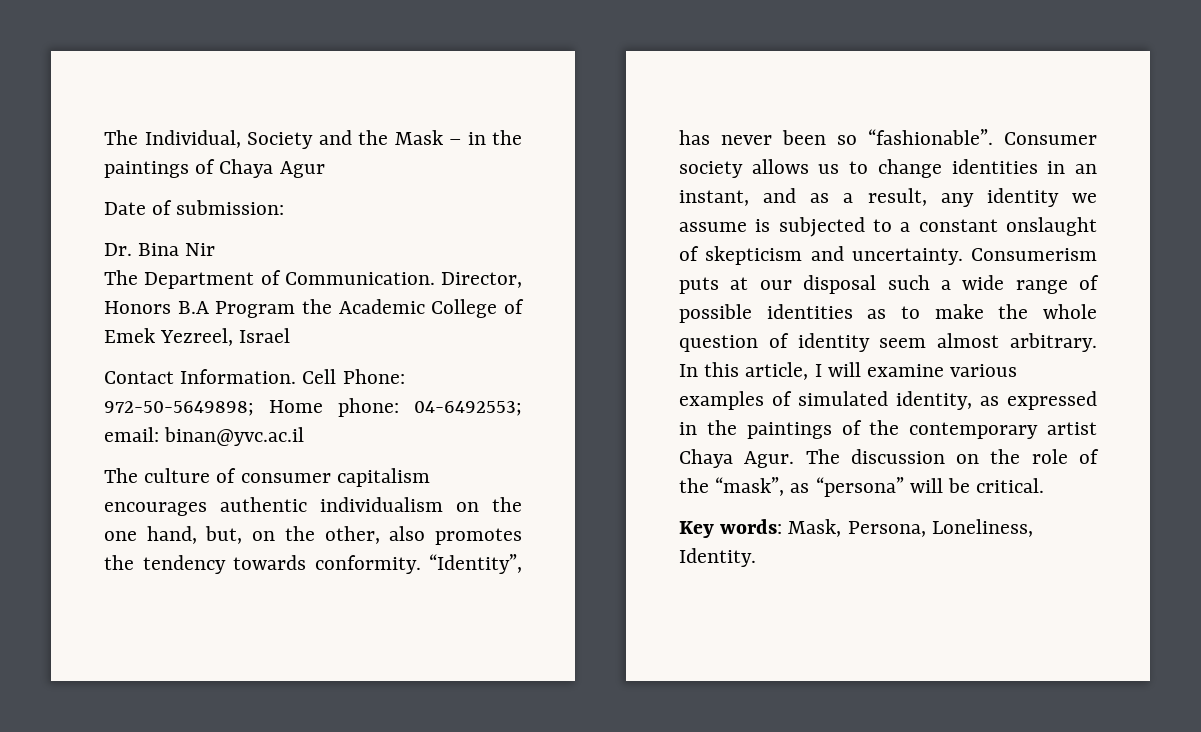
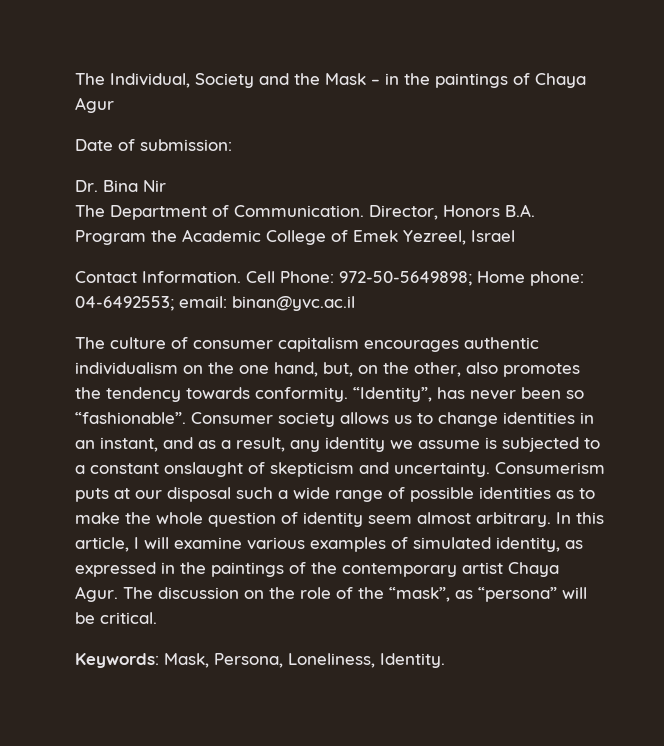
[177,301,209,314] B.A -> [505,204,535,217] B.A.
[679,519,783,538] Key words: -> [75,653,159,668] Keywords:

